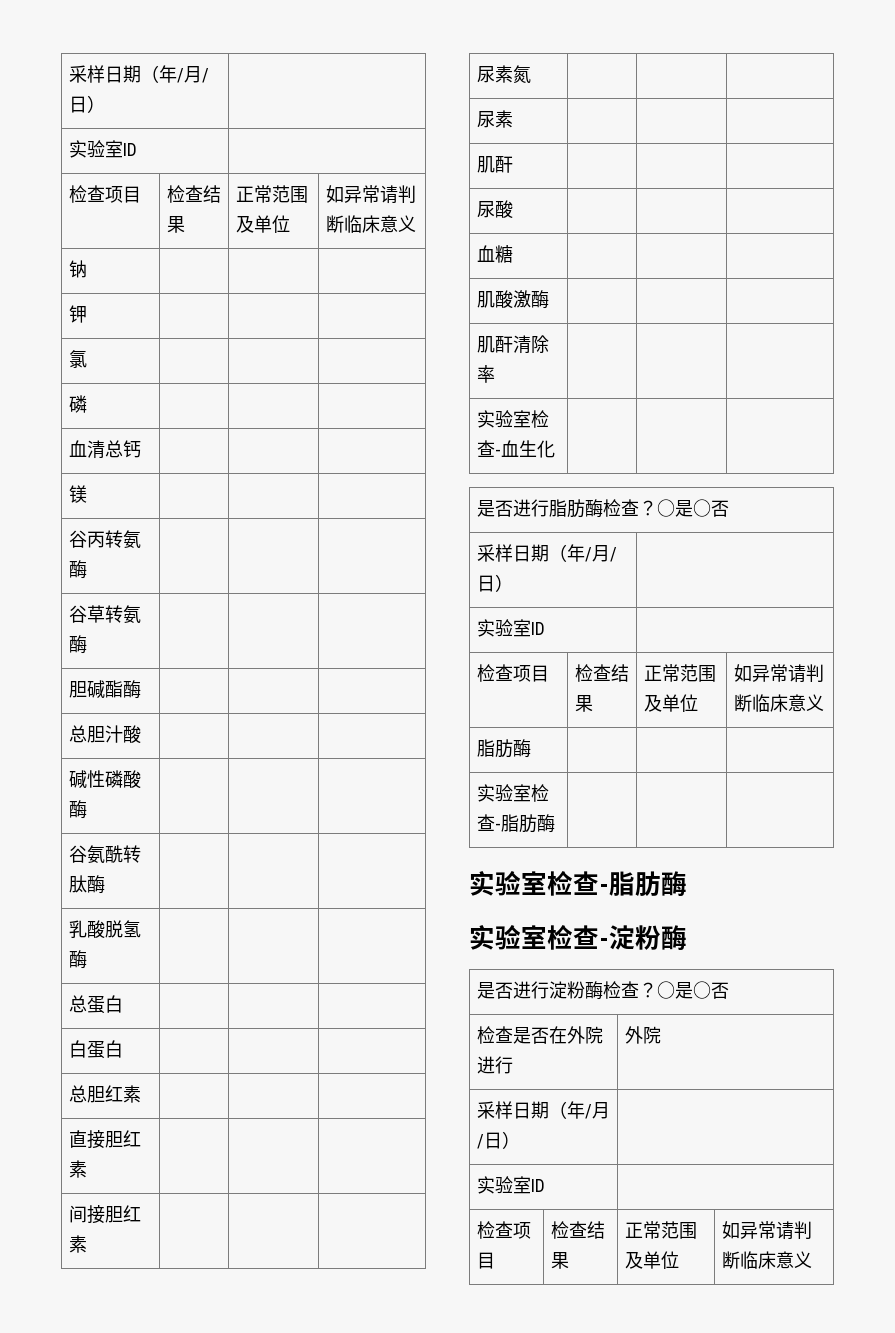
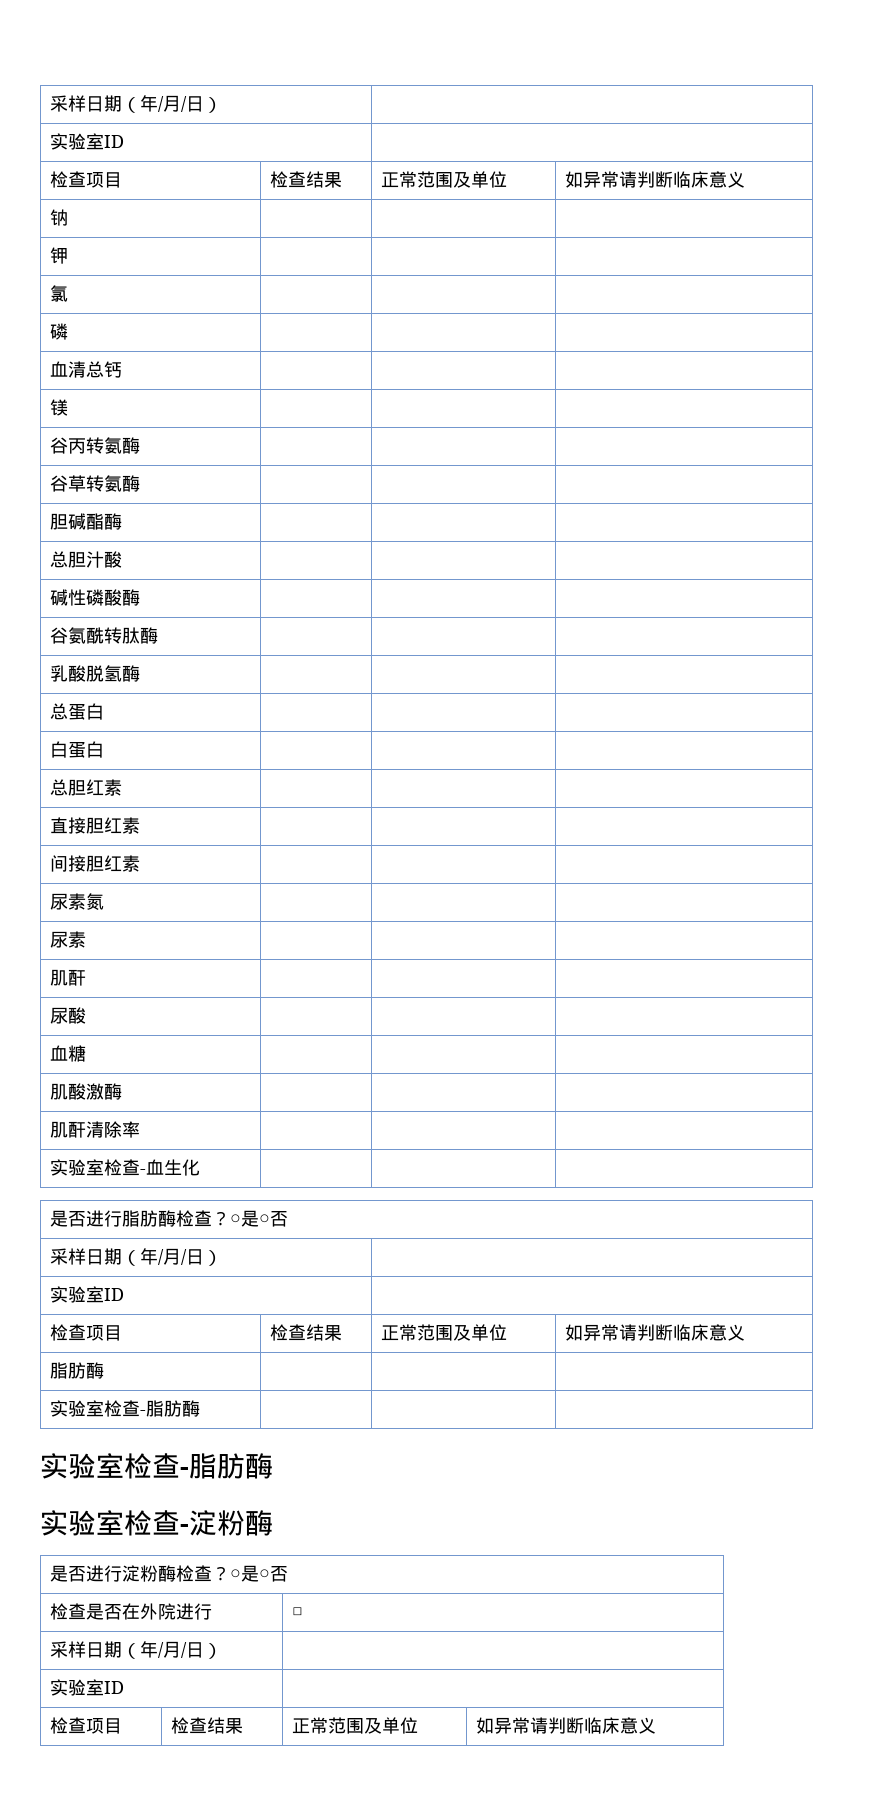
[624,1026,661,1044] 外院 -> [291,1607,303,1618] □

